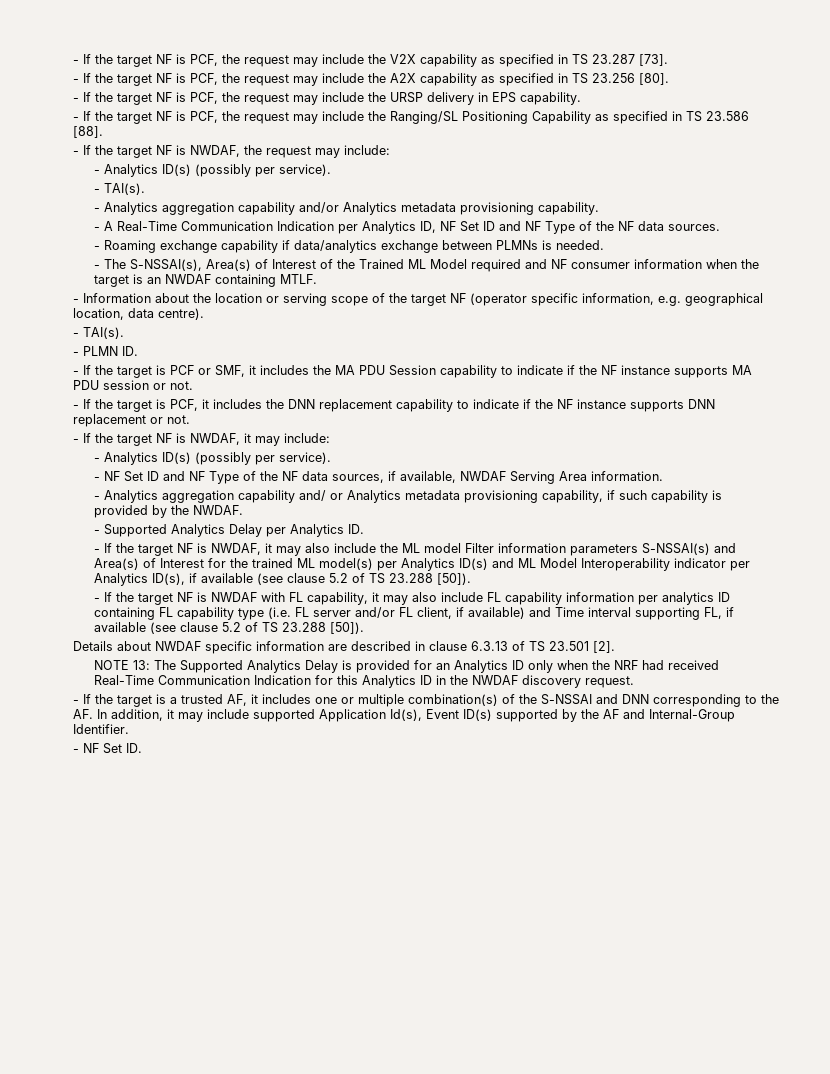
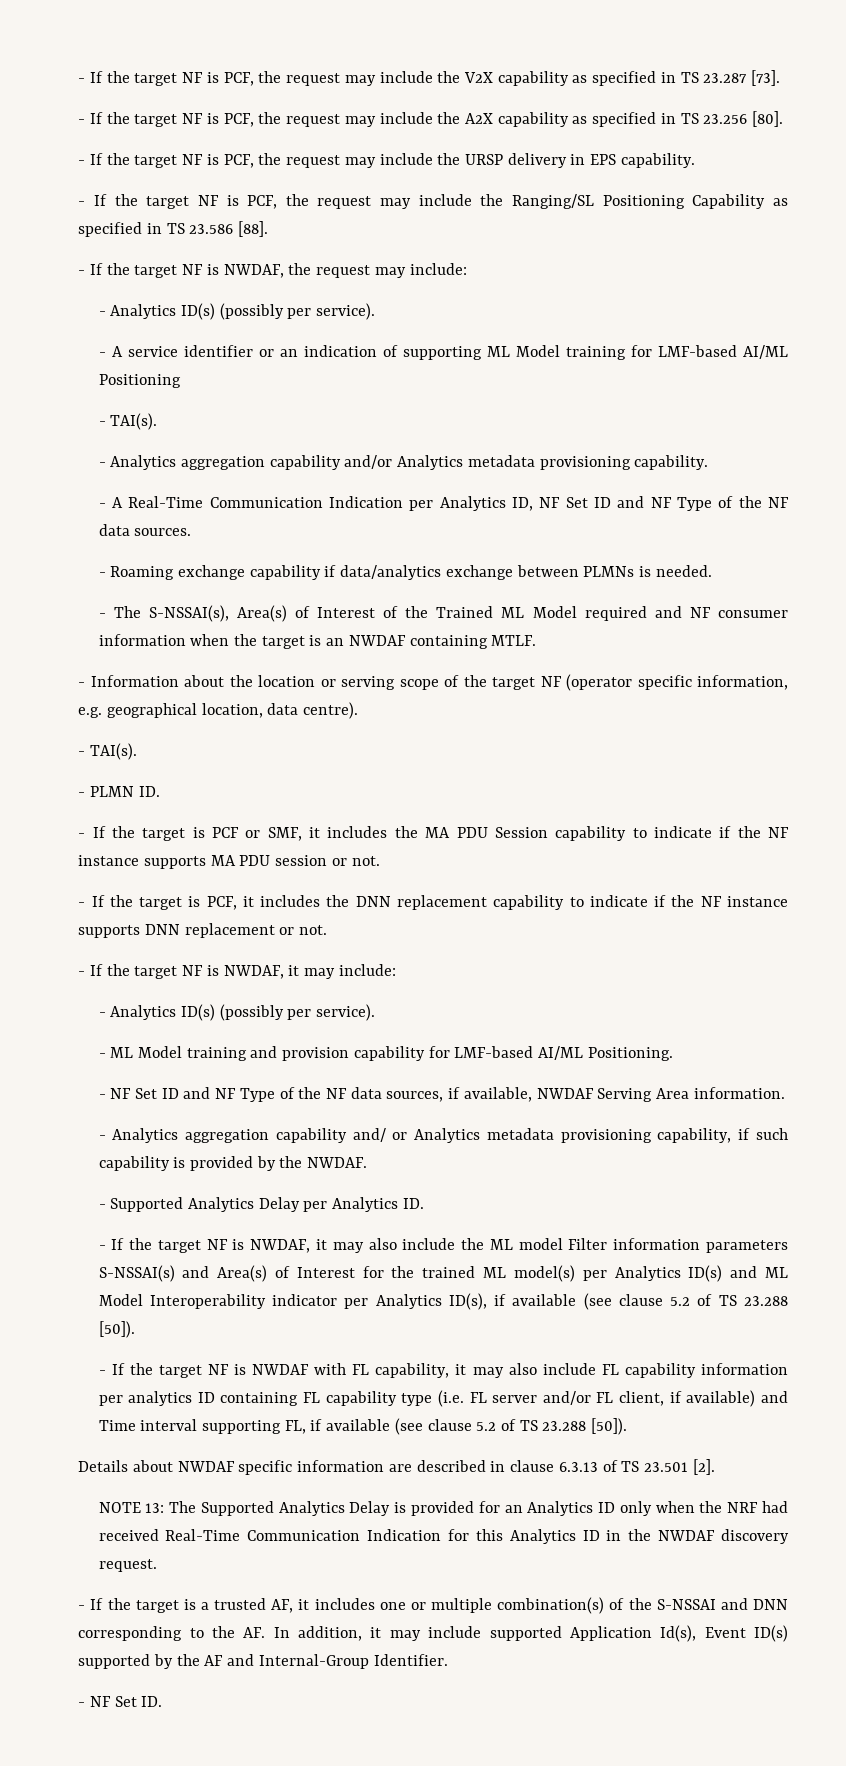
(332, 170) none -> [98,345,788,360] [98,374,181,388] // - A service identifier or an indication of supporting ML Model training for LMF-based AI/ML Positioning
(332, 458) none -> [98,1046,673,1061] // - ML Model training and provision capability for LMF-based AI/ML Positioning.

